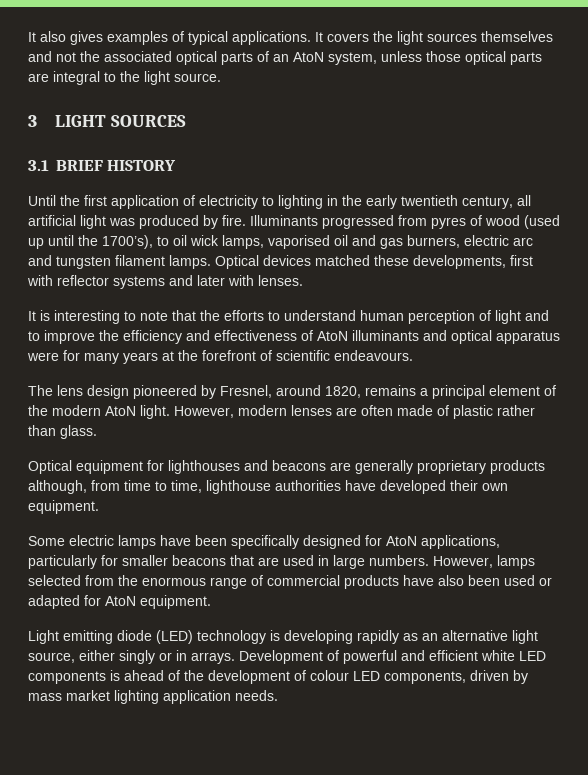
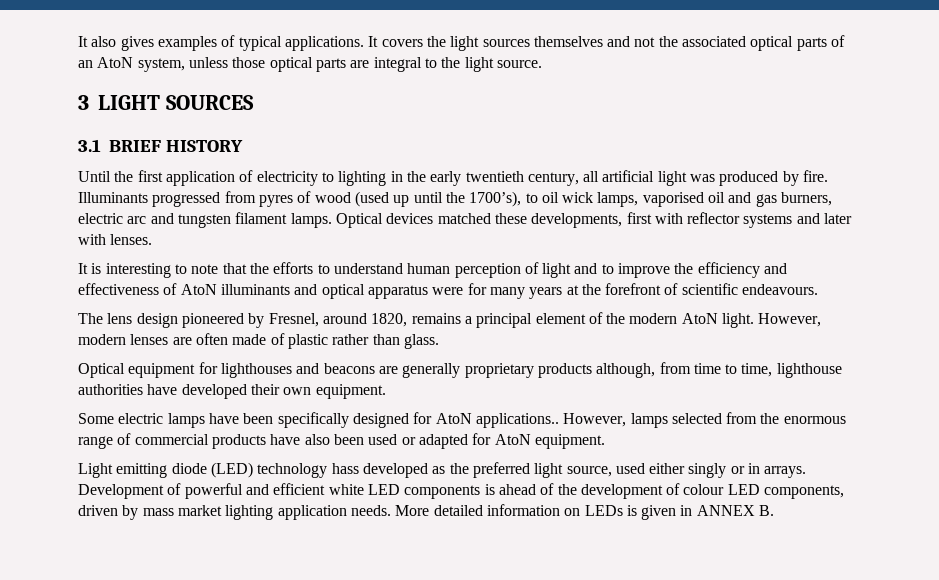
[421,535,500,549] [28,555,429,569] applications, particularly for smaller beacons that are used in large numbers. -> [475,413,559,428] applications..
[270,630,508,644] is developing rapidly as an alternative -> [331,462,530,478] hass developed as the preferred
(75, 657) none -> [615,463,645,474] used
(278, 695) none -> [395,504,775,520] More detailed information on LEDs is given in ANNEX B.

